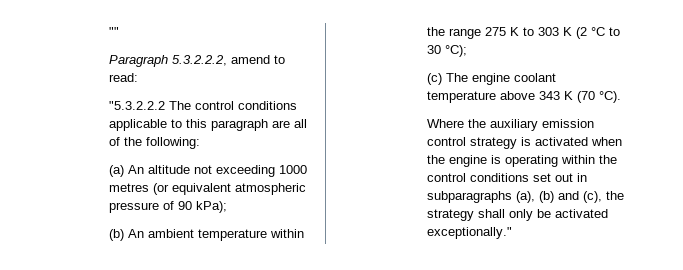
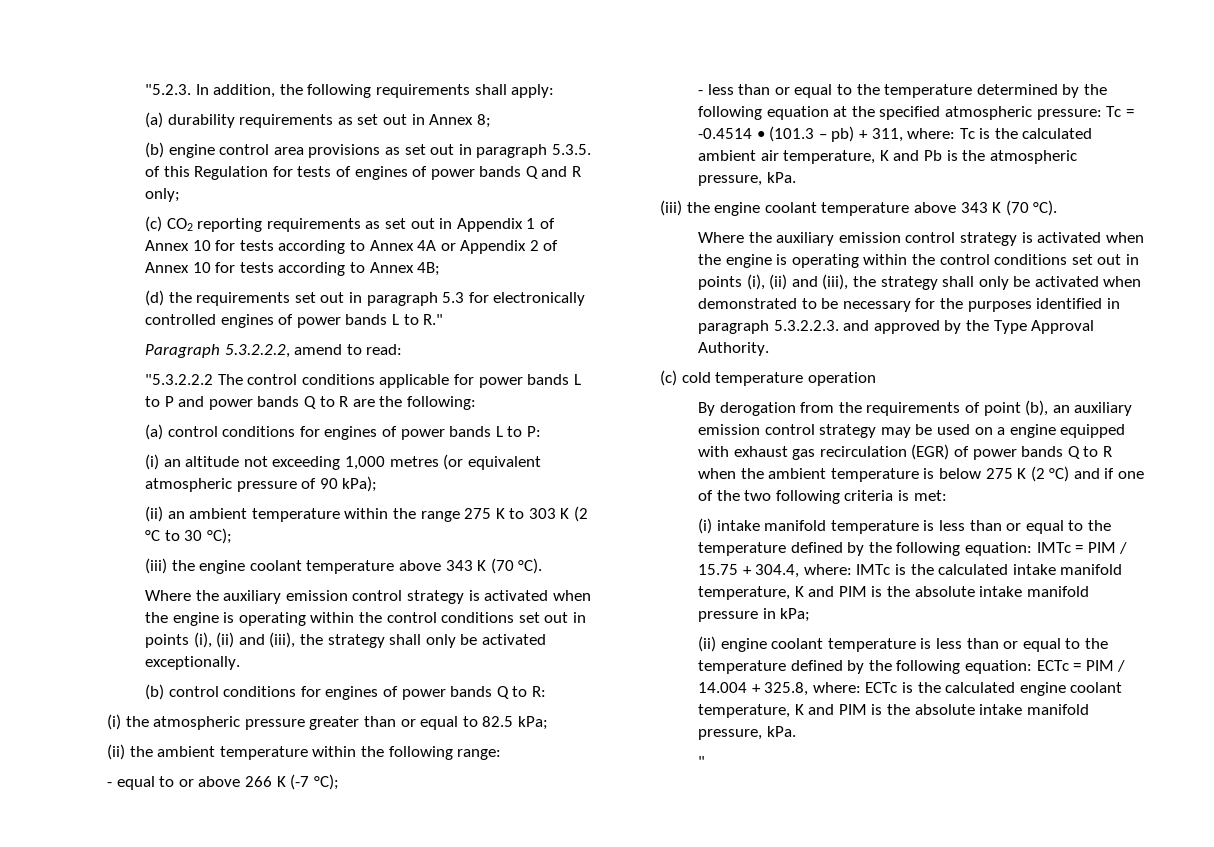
[108,27,119,36] "" -> [144,84,555,98] [144,112,491,128] [144,142,591,158] [144,166,582,180] [144,188,180,202] [144,216,555,232] [144,240,559,254] [144,262,441,276] [144,290,586,306] [144,314,444,328] "5.2.3. In addition, the following requirements shall apply: // (a) durability requirements as set out in Annex 8; // (b) engine control area provisions as set out in paragraph 5.3.5. of this Regulation for tests of engines of power bands Q and R only; // (c) CO2 reporting requirements as set out in Appendix 1 of Annex 10 for tests according to Annex 4A or Appendix 2 of Annex 10 for tests according to Annex 4B; // (d) the requirements set out in paragraph 5.3 for electronically controlled engines of power bands L to R."
[170,119,307,131] [108,137,200,149] [108,165,144,177] to this paragraph are all of the following: // (a) An -> [453,374,581,388] [144,396,476,410] [144,424,541,440] [144,454,181,470] for power bands L to P and power bands Q to R are the following: // (a) control conditions for engines of power bands L to P: // (i) an
[278,165,307,174] 1000 -> [344,456,385,470] 1,000
[108,229,144,241] (b) An -> [144,506,185,522] (ii) an
[426,73,468,85] (c) The -> [144,558,195,574] (iii) the
[426,191,624,203] [426,209,608,221] [426,227,512,239] subparagraphs (a), (b) and (c), the strategy shall only be activated exceptionally." -> [144,632,546,648] [144,656,240,670] [144,684,546,700] [106,714,548,730] [106,744,502,760] [106,774,339,790] [697,84,1107,98] [697,106,1134,120] [697,126,1093,142] [697,150,1077,164] [697,172,796,186] [659,200,1058,216] [697,232,1144,246] [697,254,1139,268] [697,274,1142,290] [697,298,1120,312] [697,320,1095,334] [697,342,769,356] [659,370,876,386] [697,400,1133,416] [697,424,1126,438] [697,444,1112,460] [697,466,1145,482] [697,490,947,504] [697,518,1111,534] [697,542,1128,556] [697,564,1123,578] [697,586,1089,600] [697,608,811,622] [697,636,1108,652] [697,660,1126,674] [697,682,1123,696] [697,704,1089,718] [697,726,796,740] [697,756,705,767] points (i), (ii) and (iii), the strategy shall only be activated exceptionally. // (b) control conditions for engines of power bands Q to R: // (i) the atmospheric pressure greater than or equal to 82.5 kPa; // (ii) the ambient temperature within the following range: // - equal to or above 266 K (-7 °C); // - less than or equal to the temperature determined by the following equation at the specified atmospheric pressure: Tc = -0.4514 • (101.3 – pb) + 311, where: Tc is the calculated ambient air temperature, K and Pb is the atmospheric pressure, kPa. // (iii) the engine coolant temperature above 343 K (70 °C). // Where the auxiliary emission control strategy is activated when the engine is operating within the control conditions set out in points (i), (ii) and (iii), the strategy shall only be activated when demonstrated to be necessary for the purposes identified in paragraph 5.3.2.2.3. and approved by the Type Approval Authority. // (c) cold temperature operation // By derogation from the requirements of point (b), an auxiliary emission control strategy may be used on a engine equipped with exhaust gas recirculation (EGR) of power bands Q to R when the ambient temperature is below 275 K (2 °C) and if one of the two following criteria is met: // (i) intake manifold temperature is less than or equal to the temperature defined by the following equation: IMTc = PIM / 15.75 + 304.4, where: IMTc is the calculated intake manifold temperature, K and PIM is the absolute intake manifold pressure in kPa; // (ii) engine coolant temperature is less than or equal to the temperature defined by the following equation: ECTc = PIM / 14.004 + 325.8, where: ECTc is the calculated engine coolant temperature, K and PIM is the absolute intake manifold pressure, kPa. // "

